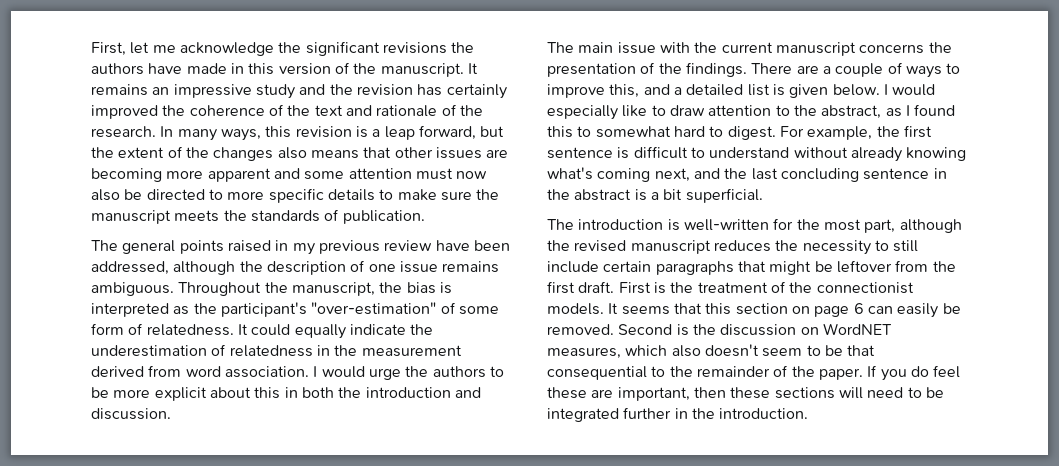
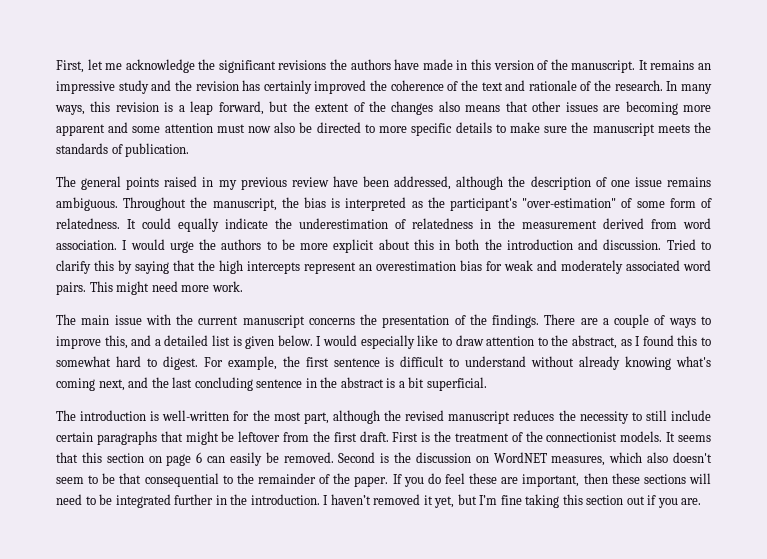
(171, 414) none -> [666,239,711,250] [56,260,711,274] [56,281,243,295] Tried to clarify this by saying that the high intercepts represent an overestimation bias for weak and moderately associated word pairs. This might need more work.
(809, 413) none -> [323,494,702,508] I haven’t removed it yet, but I’m fine taking this section out if you are.

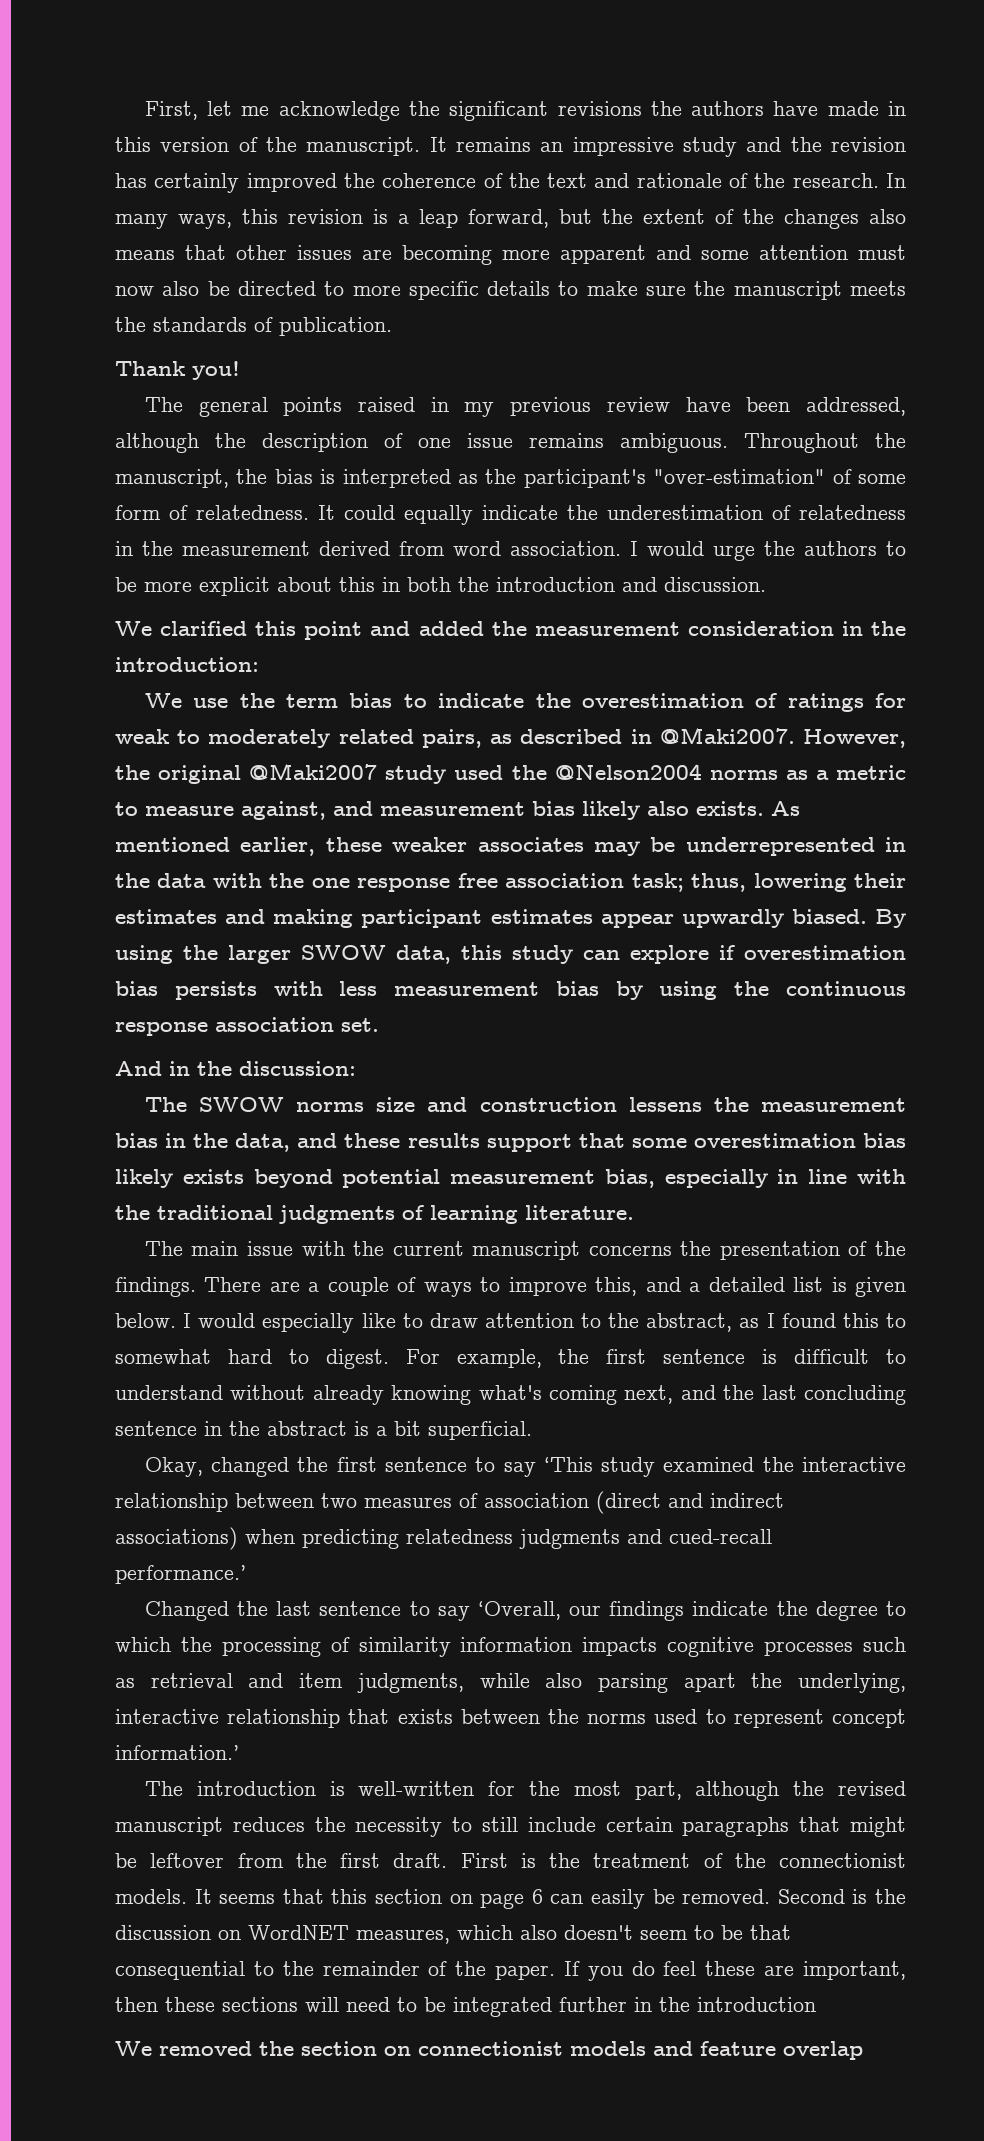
(190, 150) none -> [115,361,240,380] // Thank you!
[666,239,711,250] [56,260,711,274] [56,281,243,295] Tried to clarify this by saying that the high intercepts represent an overestimation bias for weak and moderately associated word pairs. This might need more work. -> [115,621,907,640] [115,657,259,672] [144,693,906,712] [115,727,906,748] [115,763,907,784] [115,801,800,820] [115,837,906,856] [115,873,907,892] [115,909,906,928] [115,945,906,964] [115,981,907,1000] [115,1017,379,1036] [115,1061,356,1076] [144,1097,906,1112] [115,1133,906,1152] [115,1169,907,1188] [115,1205,634,1224] // We clarified this point and added the measurement consideration in the introduction: // We use the term bias to indicate the overestimation of ratings for weak to moderately related pairs, as described in @Maki2007. However, the original @Maki2007 study used the @Nelson2004 norms as a metric to measure against, and measurement bias likely also exists. As mentioned earlier, these weaker associates may be underrepresented in the data with the one response free association task; thus, lowering their estimates and making participant estimates appear upwardly biased. By using the larger SWOW data, this study can explore if overestimation bias persists with less measurement bias by using the continuous response association set. // And in the discussion: // The SWOW norms size and construction lessens the measurement bias in the data, and these results support that some overestimation bias likely exists beyond potential measurement bias, especially in line with the traditional judgments of learning literature.
(487, 384) none -> [144,1457,907,1477] [115,1491,784,1514] [115,1527,772,1550] [115,1565,246,1584] [144,1601,907,1621] [115,1637,907,1657] [115,1673,906,1693] [115,1709,907,1728] [115,1745,239,1760] // Okay, changed the first sentence to say ‘This study examined the interactive relationship between two measures of association (direct and indirect associations) when predicting relatedness judgments and cued-recall performance.’ // Changed the last sentence to say ‘Overall, our findings indicate the degree to which the processing of similarity information impacts cognitive processes such as retrieval and item judgments, while also parsing apart the underlying, interactive relationship that exists between the norms used to represent concept information.’
[250,494,702,508] introduction. I haven’t removed it yet, but I’m fine taking this section out if you are. -> [697,1997,816,2012] [115,2041,863,2060] introduction // We removed the section on connectionist models and feature overlap

